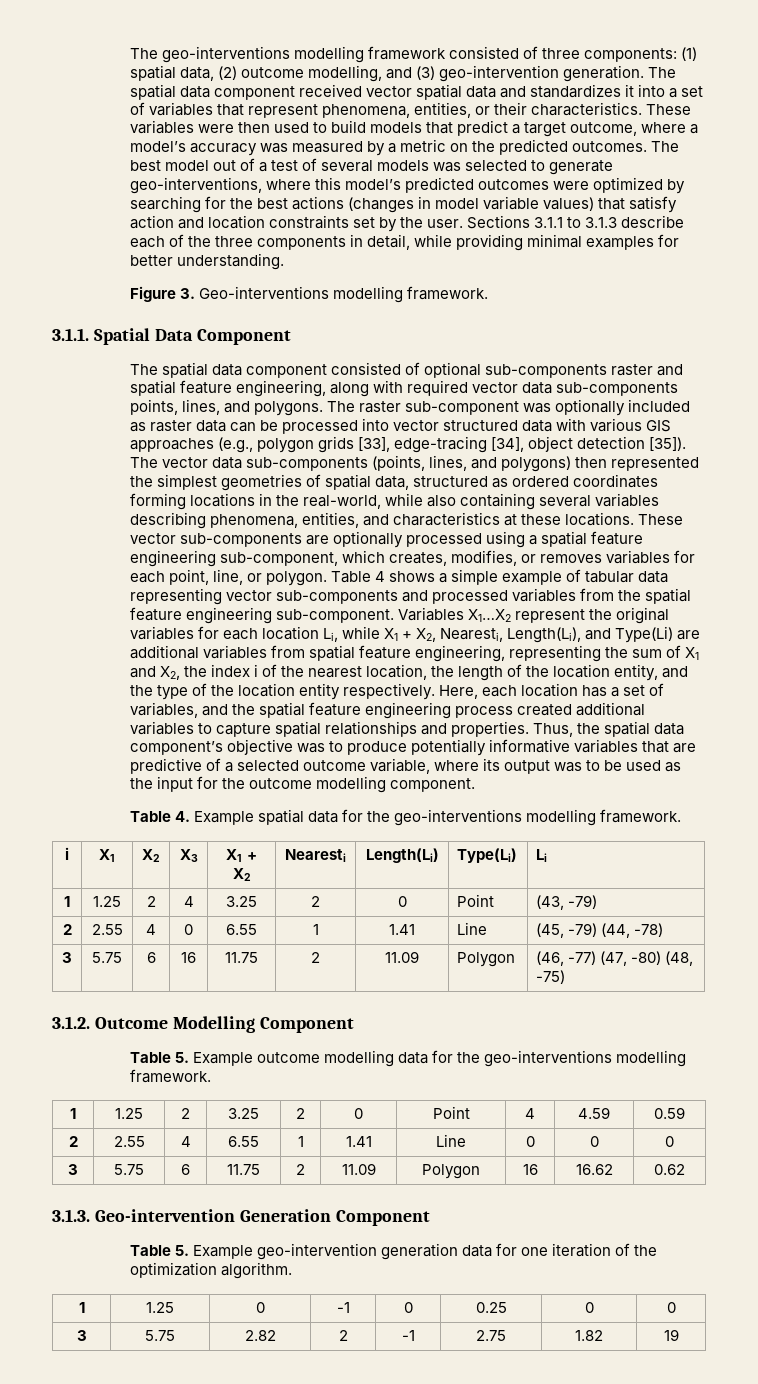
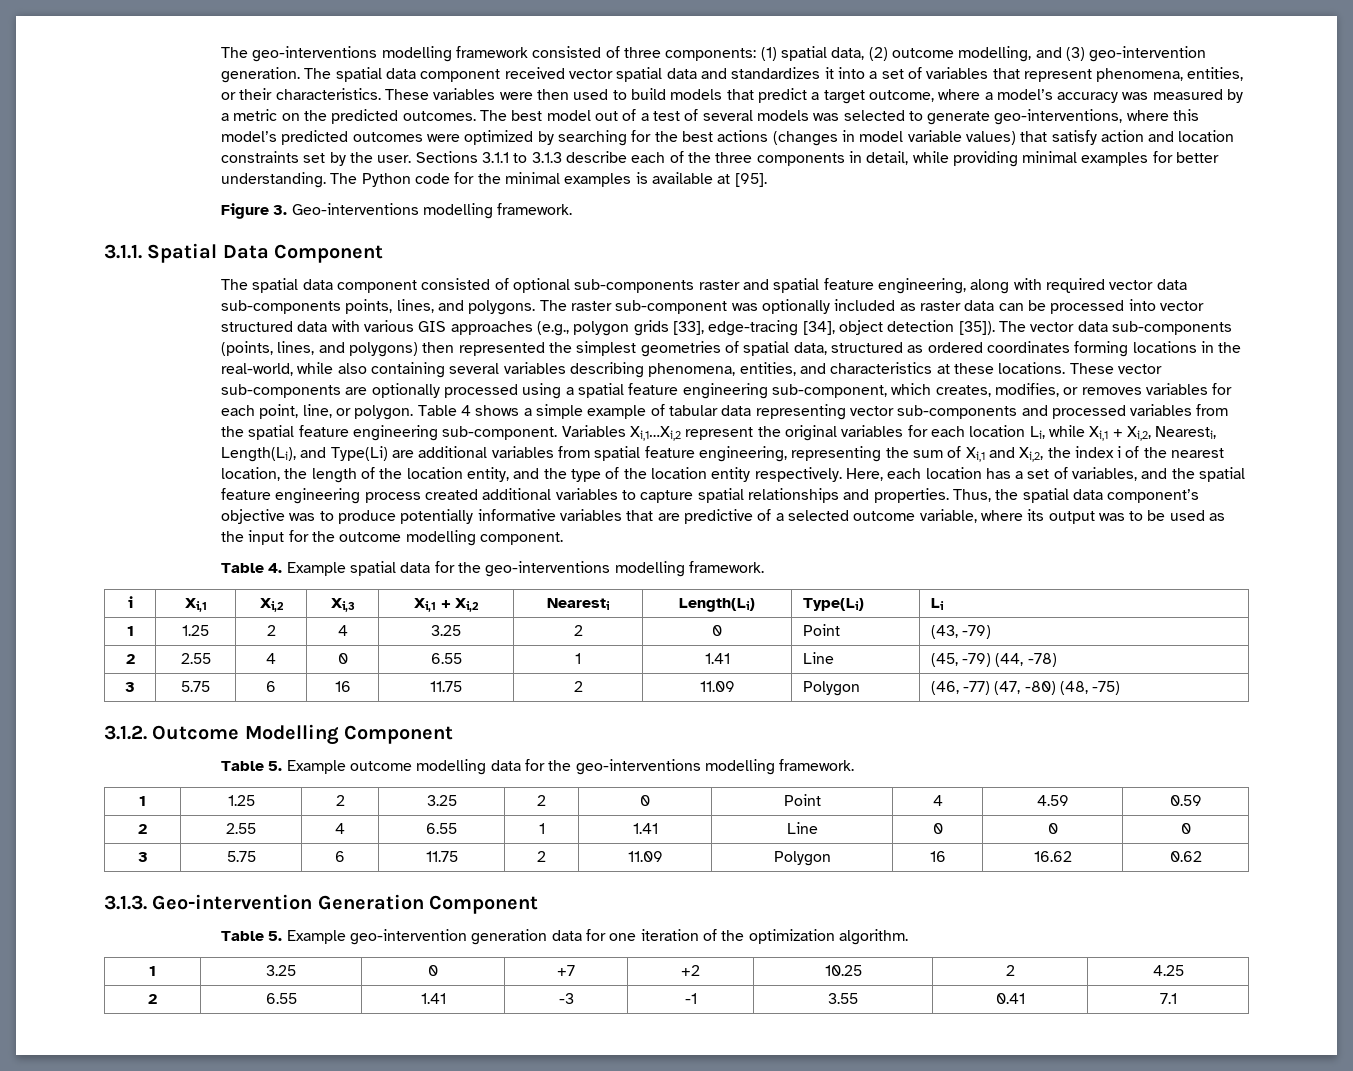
(284, 261) none -> [330,172,767,187] The Python code for the minimal examples is available at [95].
[467,609,511,622] X1…X2 -> [629,426,681,441] Xi,1…Xi,2
[383,628,436,642] X1 + X2, -> [1089,426,1151,441] Xi,1 + Xi,2,
[685,647,700,660] [129,666,180,680] X1 and X2, -> [965,447,1044,462] Xi,1 and Xi,2,
[99,849,115,862] [142,849,160,862] [179,849,198,862] [226,849,257,862] [232,868,251,881] X1 | X2 | X3 | X1 + X2 -> [184,598,207,612] [259,598,284,612] [330,598,355,612] [414,598,479,612] Xi,1 | Xi,2 | Xi,3 | Xi,1 + Xi,2
[146,1302,174,1313] [255,1302,265,1313] [336,1302,350,1313] [403,1302,413,1313] [475,1302,507,1313] [584,1302,594,1313] [666,1302,676,1313] [76,1330,87,1341] [145,1330,175,1341] [244,1330,276,1341] [338,1330,348,1341] [401,1330,415,1341] [476,1330,506,1341] [575,1330,603,1341] [663,1329,679,1341] 1.25 | 0 | -1 | 0 | 0.25 | 0 | 0 // 3 | 5.75 | 2.82 | 2 | -1 | 2.75 | 1.82 | 19 -> [266,965,296,976] [427,965,438,976] [557,965,575,976] [681,965,700,976] [824,965,862,976] [1005,965,1015,976] [1152,965,1184,976] [148,994,157,1004] [265,993,297,1004] [420,993,446,1004] [558,993,574,1004] [684,993,697,1004] [828,993,858,1004] [995,993,1025,1004] [1159,993,1177,1004] 3.25 | 0 | +7 | +2 | 10.25 | 2 | 4.25 // 2 | 6.55 | 1.41 | -3 | -1 | 3.55 | 0.41 | 7.1

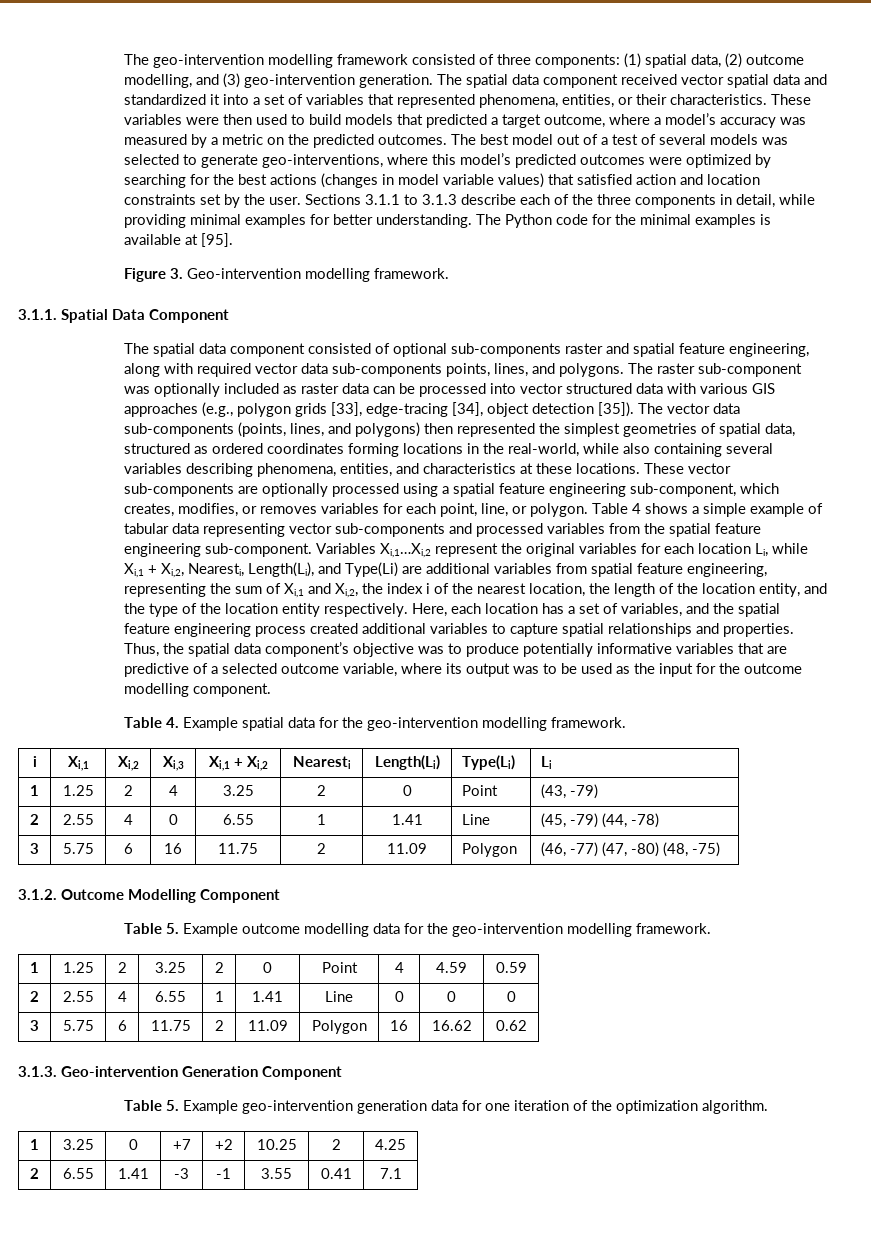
[221,46,378,62] The geo-interventions -> [124,54,265,68] The geo-intervention
[731,67,821,79] standardizes -> [124,94,207,105] standardized
[1023,69,1092,82] represent -> [397,94,476,108] represented
[757,88,807,103] predict -> [426,114,488,128] predicted
[1051,130,1097,145] satisfy -> [577,174,633,185] satisfied
[291,203,419,215] Geo-interventions -> [187,268,302,279] Geo-intervention
[485,561,611,577] geo-interventions -> [367,717,479,731] geo-intervention
[575,759,701,775] geo-interventions -> [452,923,564,937] geo-intervention

